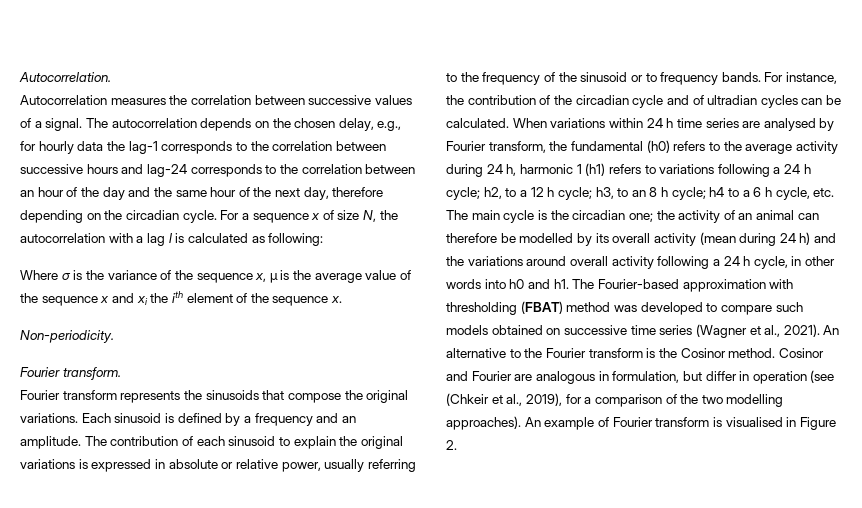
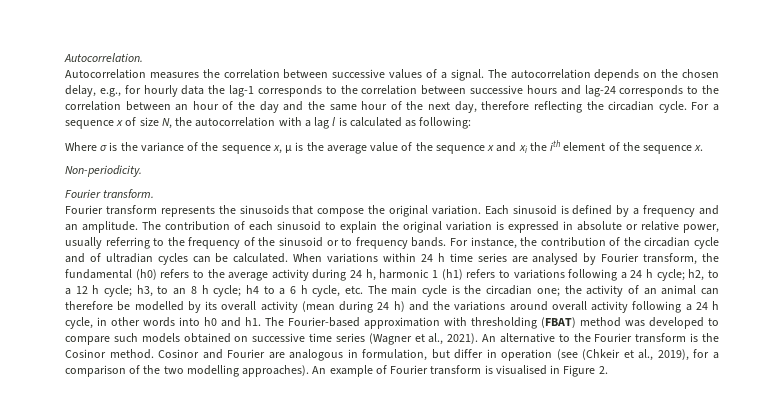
[20,210,101,223] depending on -> [533,101,582,113] reflecting
[20,413,78,423] variations. -> [431,205,481,215] variation.
[20,459,75,469] variations -> [445,221,492,231] variation

